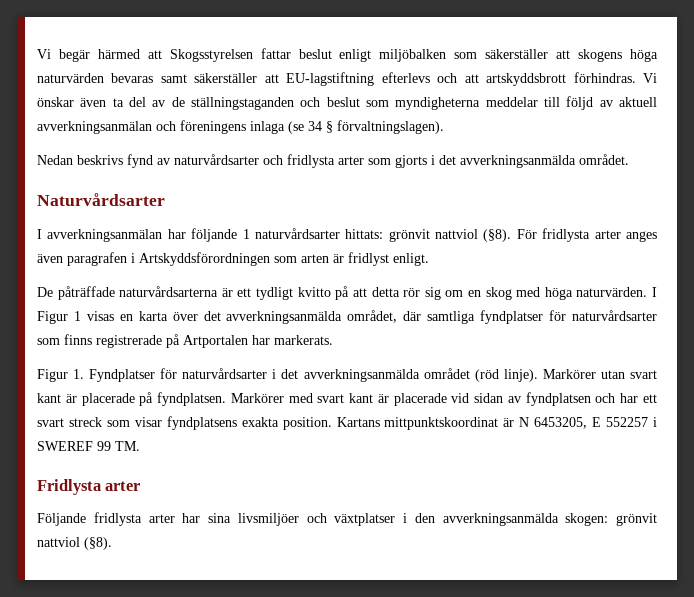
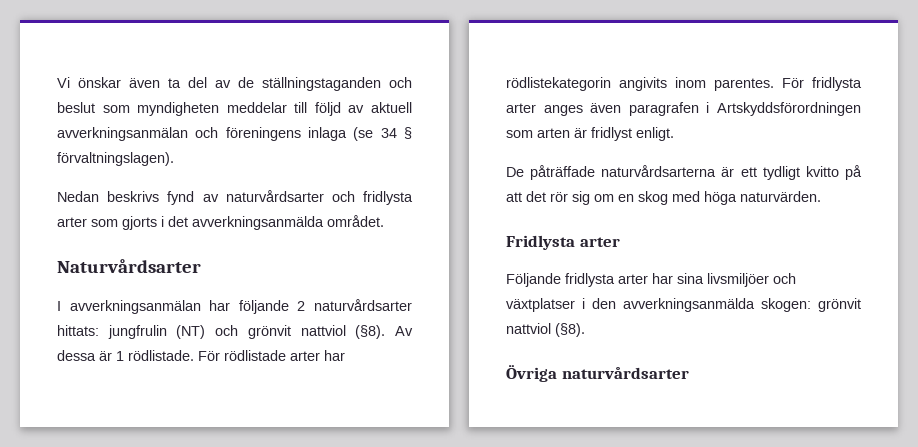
[37,48,658,62] [37,72,657,86] Vi begär härmed att Skogsstyrelsen fattar beslut enligt miljöbalken som säkerställer att skogens höga naturvärden bevaras samt säkerställer att EU-lagstiftning efterlevs och att artskyddsbrott förhindras. Vi -> [57,77,70,88] Vi
[395,97,481,110] myndigheterna -> [137,102,220,116] myndigheten
[242,229,250,239] 1 -> [297,301,306,311] 2
[388,229,512,242] grönvit nattviol (§8). -> [107,325,414,339] [57,350,345,361] [506,77,774,91] jungfrulin (NT) och grönvit nattviol (§8). Av dessa är 1 rödlistade. För rödlistade arter har rödlistekategorin angivits inom parentes.
[371,287,400,297] detta -> [526,191,546,202] det
[651,287,657,297] [37,310,657,324] [37,334,333,348] [37,368,658,382] [37,392,657,406] [37,416,658,430] [37,441,140,451] I Figur 1 visas en karta över det avverkningsanmälda området, där samtliga fyndplatser för naturvårdsarter som finns registrerade på Artportalen har markerats. // Figur 1. Fyndplatser för naturvårdsarter i det avverkningsanmälda området (röd linje). Markörer utan svart kant är placerade på fyndplatsen. Markörer med svart kant är placerade vid sidan av fyndplatsen och har ett svart streck som visar fyndplatsens exakta position. Kartans mittpunktskoordinat är N 6453205, E 552257 i SWEREF 99 TM. -> (821, 196) none
(112, 543) none -> [506,365,689,382] // Övriga naturvårdsarter

